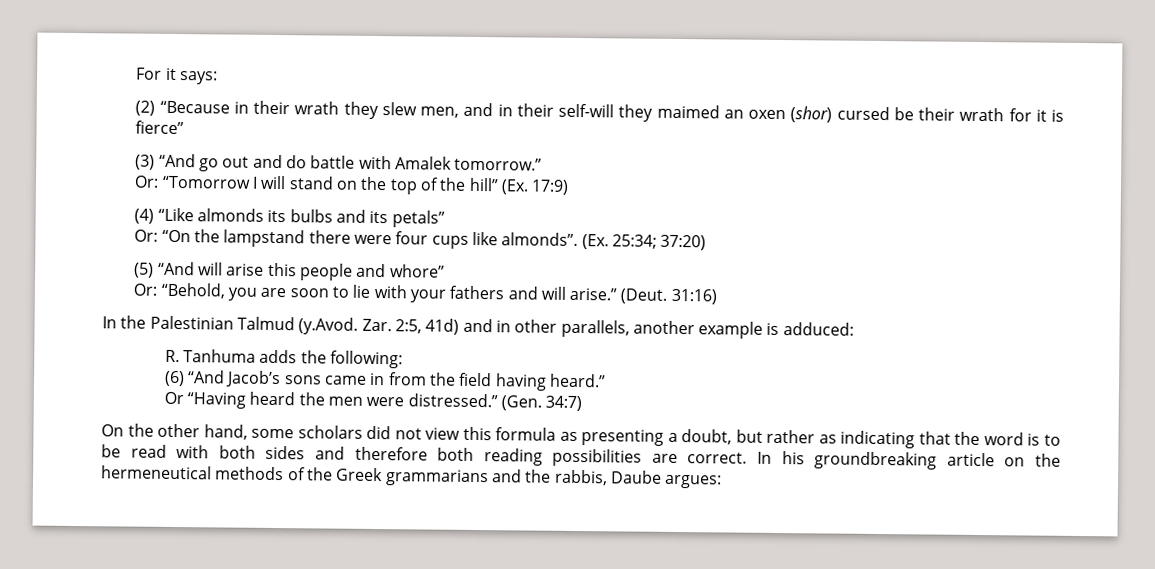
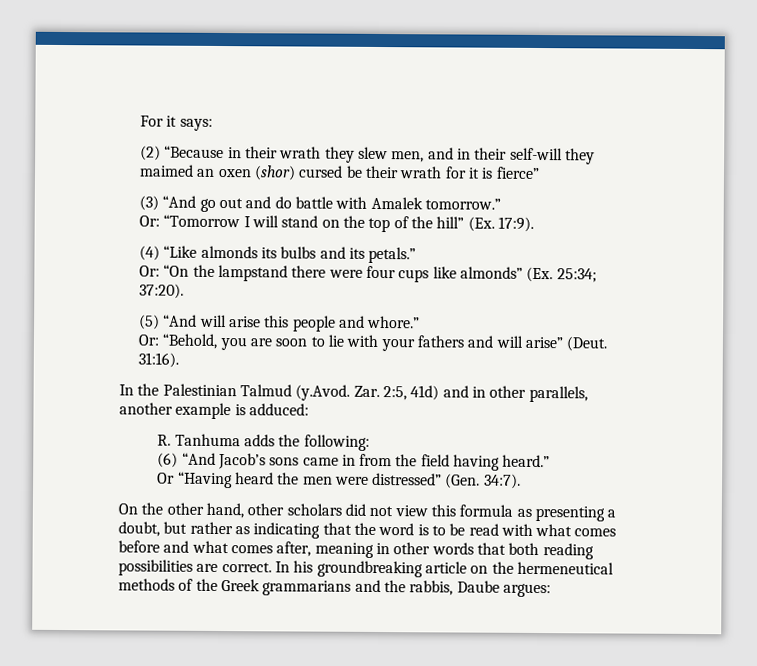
[531,179,570,195] 17:9) -> [497,216,534,232] 17:9).
[391,210,445,228] petals” -> [368,246,417,264] petals.”
[501,232,579,247] almonds”. -> [459,266,523,279] almonds”
[660,234,707,251] 37:20) -> [139,283,185,299] 37:20).
[389,264,445,278] whore” -> [367,315,421,329] whore.”
[569,287,717,305] arise.” (Deut. 31:16) -> [524,336,608,352] [138,352,180,368] arise” (Deut. 31:16).
[407,393,583,412] distressed.” (Gen. 34:7) -> [372,472,521,489] distressed” (Gen. 34:7).
[251,428,295,439] some -> [247,503,285,516] other
[218,445,428,461] both sides and therefore -> [535,523,617,537] [118,540,506,558] what comes before and what comes after, meaning in other words that

